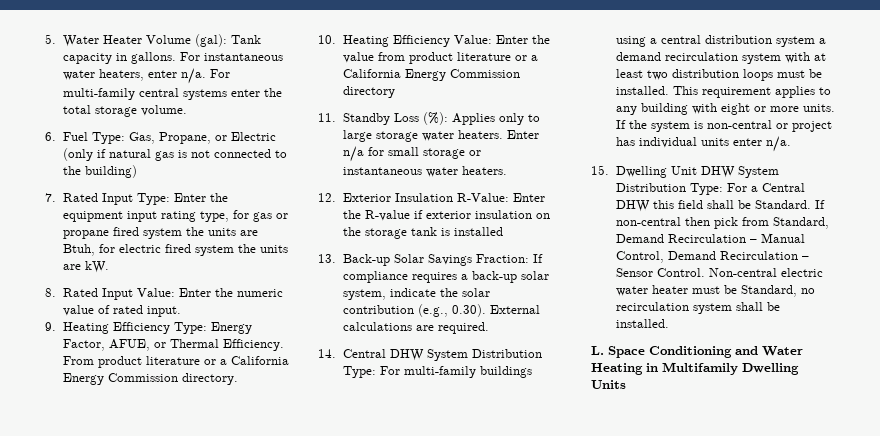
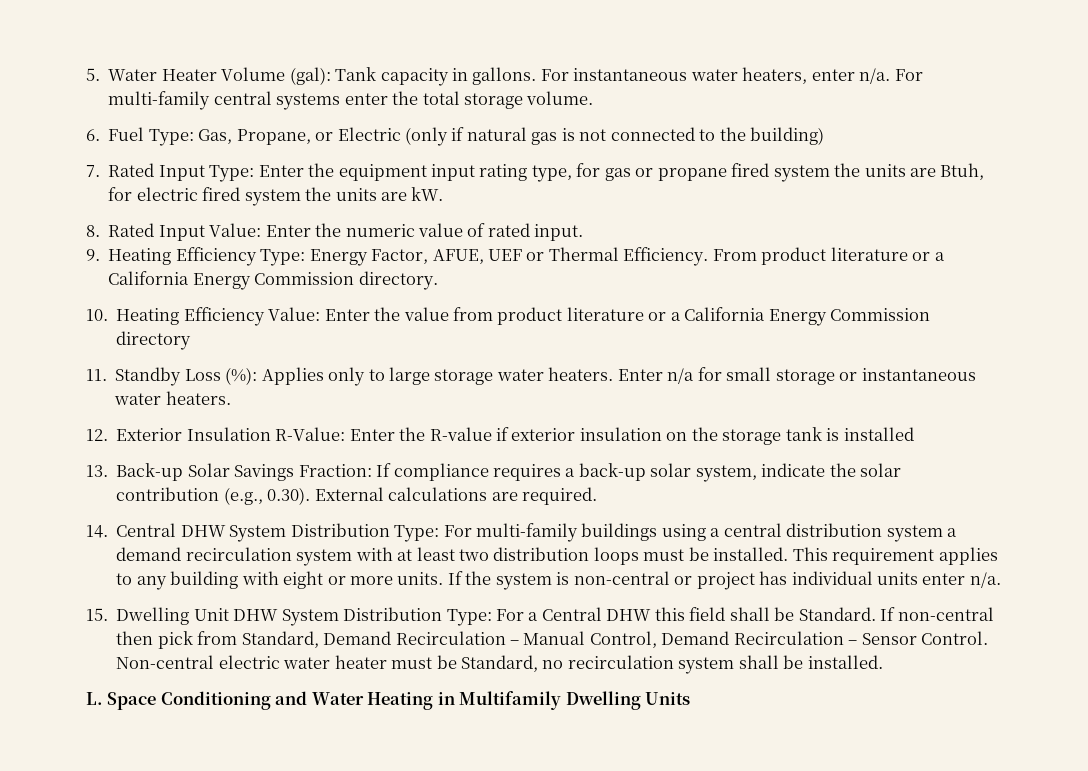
(150, 345) none -> [487,249,522,261] UEF

